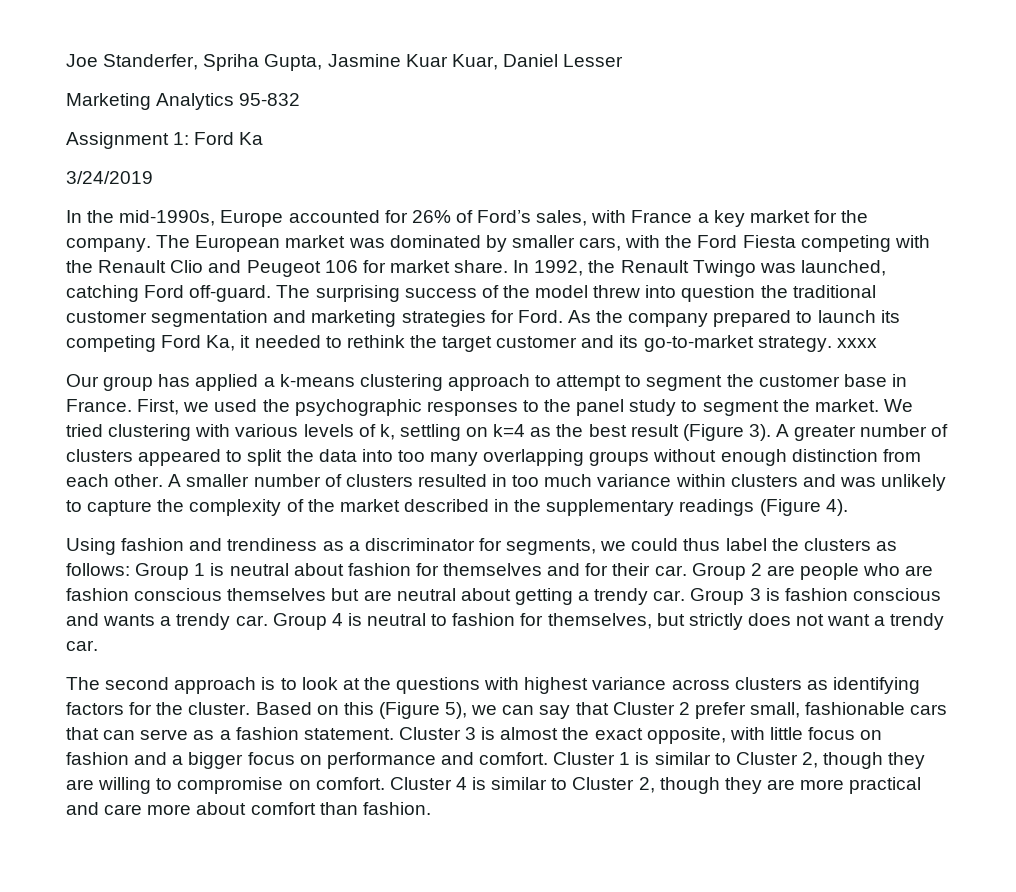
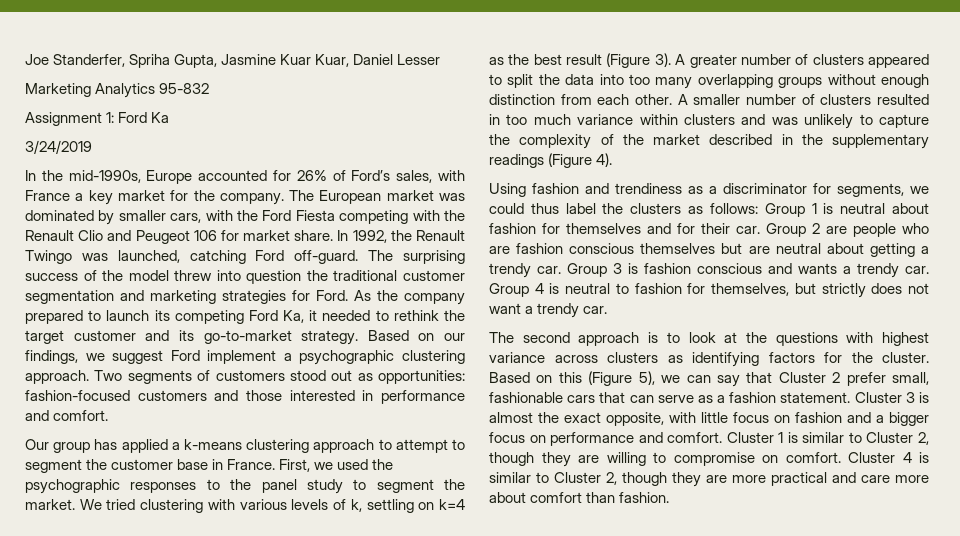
[836,338,877,348] xxxx -> [367,330,465,341] [25,350,465,365] [25,370,465,384] [25,390,466,404] [25,410,109,421] Based on our findings, we suggest Ford implement a psychographic clustering approach. Two segments of customers stood out as opportunities: fashion-focused customers and those interested in performance and comfort.

